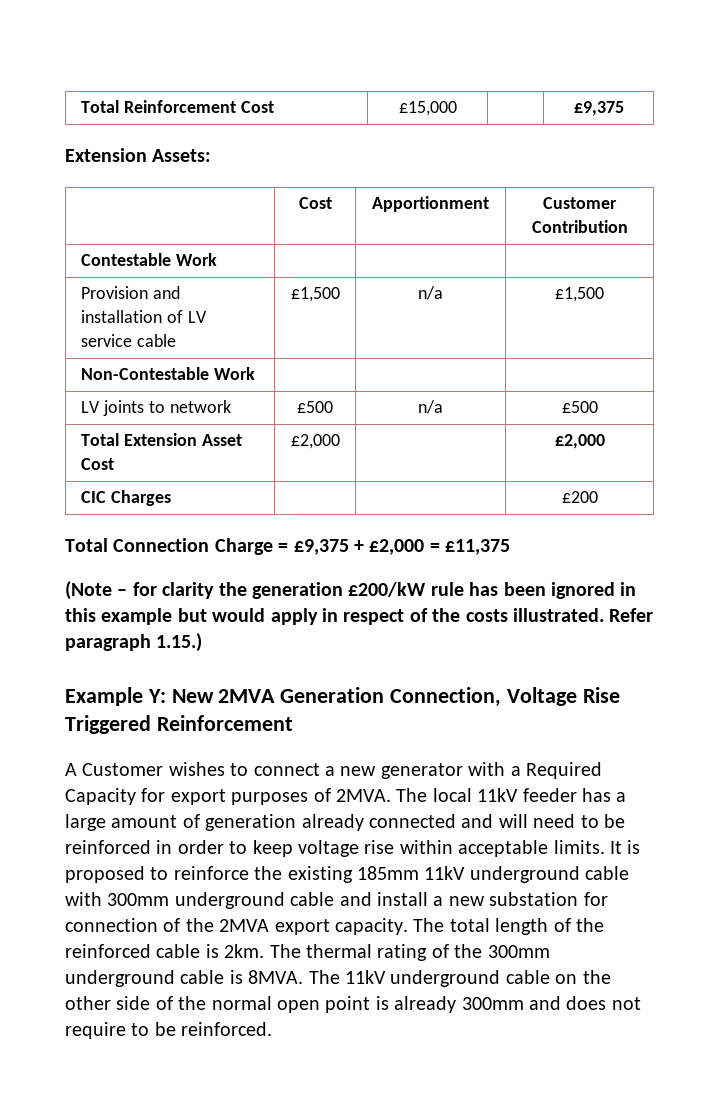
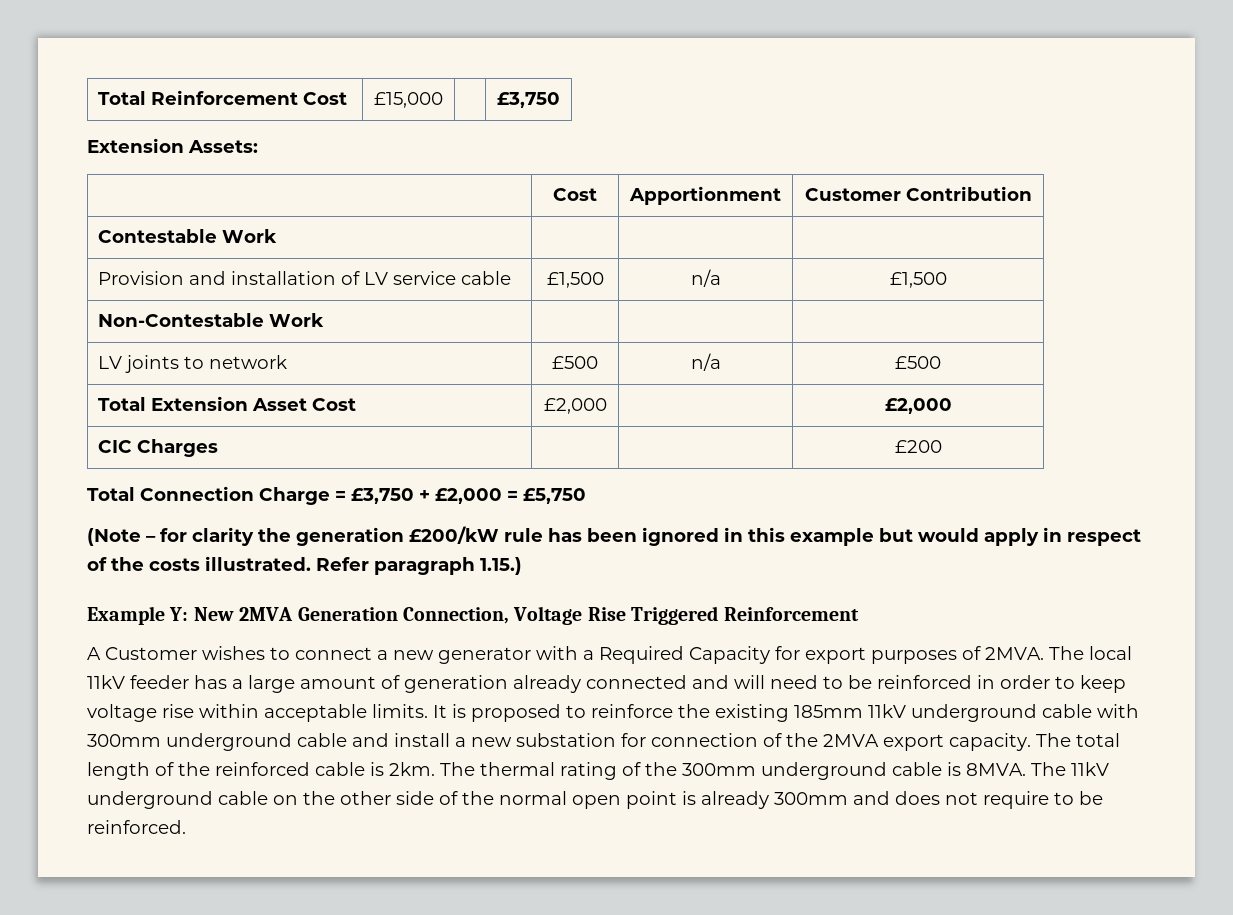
[573,101,624,116] £9,375 -> [497,92,560,108] £3,750
[293,539,349,555] £9,375 -> [351,488,414,504] £3,750
[445,539,511,555] £11,375 -> [523,488,586,504] £5,750

